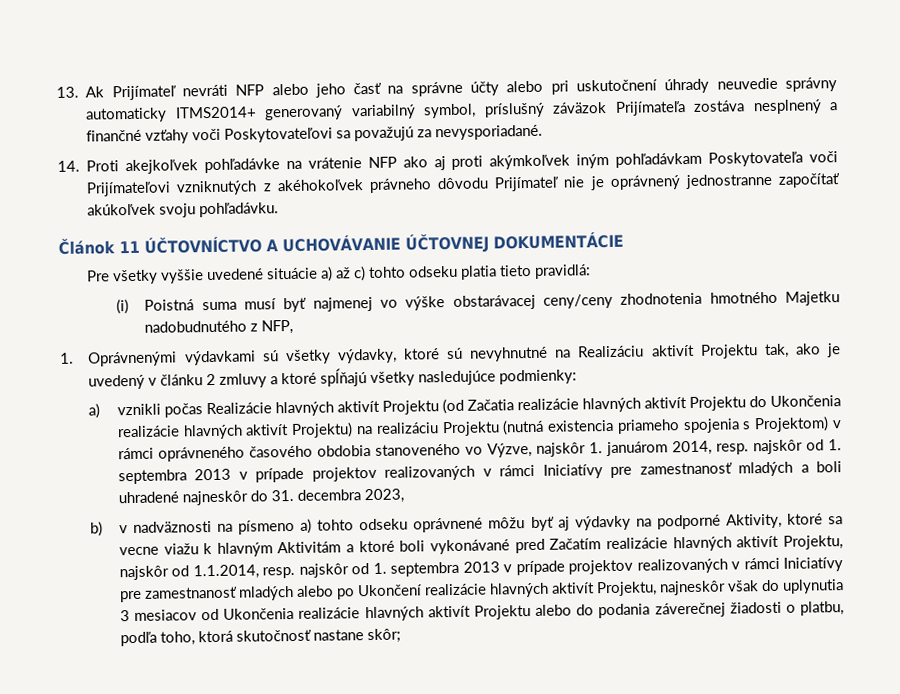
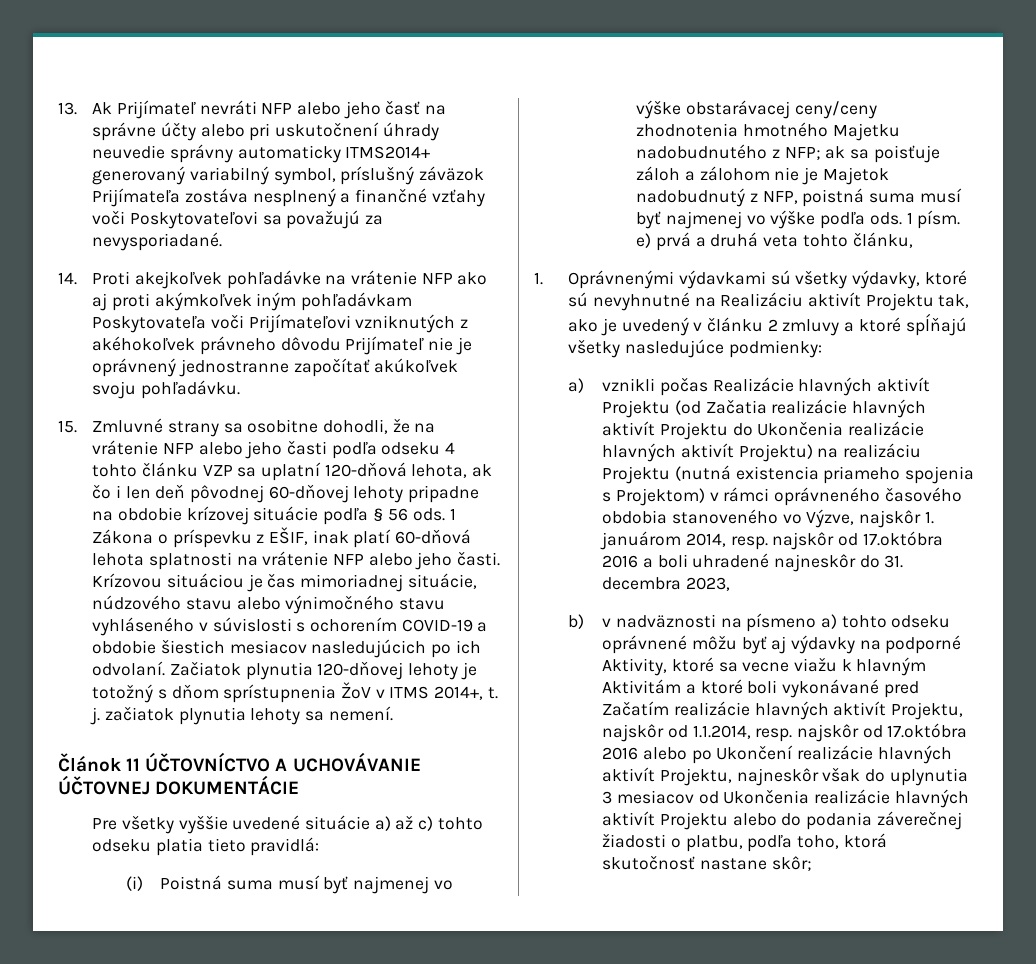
(280, 210) none -> [58,418,436,437] [92,440,456,459] [92,462,493,481] [92,484,480,503] [92,506,456,525] [92,527,472,548] [92,551,501,570] [92,573,477,592] [92,595,445,614] [92,617,488,636] [92,639,481,658] [92,661,477,680] [92,682,498,703] [90,706,393,725] // 15. Zmluvné strany sa osobitne dohodli, že na vrátenie NFP alebo jeho časti podľa odseku 4 tohto článku VZP sa uplatní 120-dňová lehota, ak čo i len deň pôvodnej 60-dňovej lehoty pripadne na obdobie krízovej situácie podľa § 56 ods. 1 Zákona o príspevku z EŠIF, inak platí 60-dňová lehota splatnosti na vrátenie NFP alebo jeho časti. Krízovou situáciou je čas mimoriadnej situácie, núdzového stavu alebo výnimočného stavu vyhláseného v súvislosti s ochorením COVID-19 a obdobie šiestich mesiacov nasledujúcich po ich odvolaní. Začiatok plynutia 120-dňovej lehoty je totožný s dňom sprístupnenia ŽoV v ITMS 2014+, t. j. začiatok plynutia lehoty sa nemení.
[261,319,294,335] NFP, -> [784,145,940,163] [636,166,889,185] [636,188,962,207] [636,210,961,229] [636,232,913,251] NFP; ak sa poisťuje záloh a zálohom nie je Majetok nadobudnutý z NFP, poistná suma musí byť najmenej vo výške podľa ods. 1 písm. e) prvá a druhá veta tohto článku,
[828,439,843,451] [117,461,794,485] 1. septembra 2013 v prípade projektov realizovaných v rámci Iniciatívy pre zamestnanosť mladých -> [862,531,943,546] [602,555,639,568] 17.októbra 2016
[372,557,843,577] [119,585,294,603] 1. septembra 2013 v prípade projektov realizovaných v rámci Iniciatívy pre zamestnanosť mladých -> [887,723,968,738] [602,747,639,760] 17.októbra 2016

